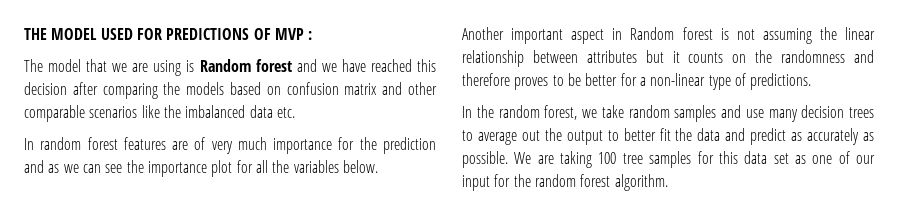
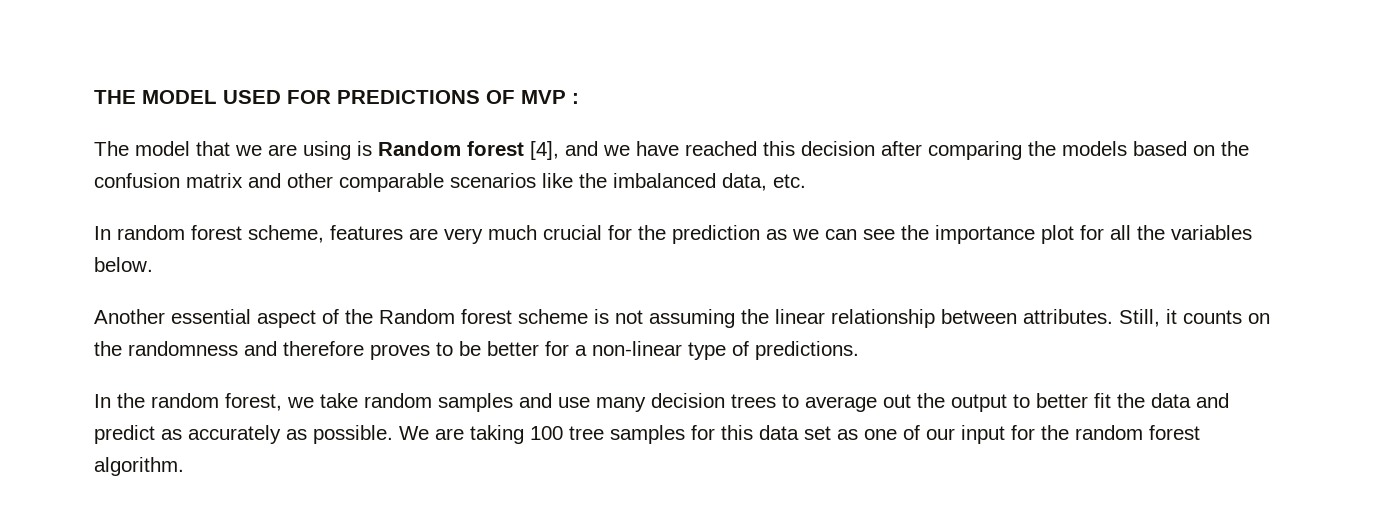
(292, 65) none -> [530,141,559,160] [4],
(281, 90) none -> [1221,141,1249,156] the
[249,105,273,118] data -> [722,173,767,191] data,
(118, 143) none -> [248,225,324,243] scheme,
[194,137,206,150] of -> (438, 234) none
[273,138,333,154] importance -> [543,225,602,240] crucial
[24,160,44,173] and -> (760, 234) none
[511,27,713,44] important aspect in Random forest -> [171,309,588,328] essential aspect of the Random forest scheme
[586,50,664,63] attributes but -> [1023,309,1160,327] attributes. Still,

